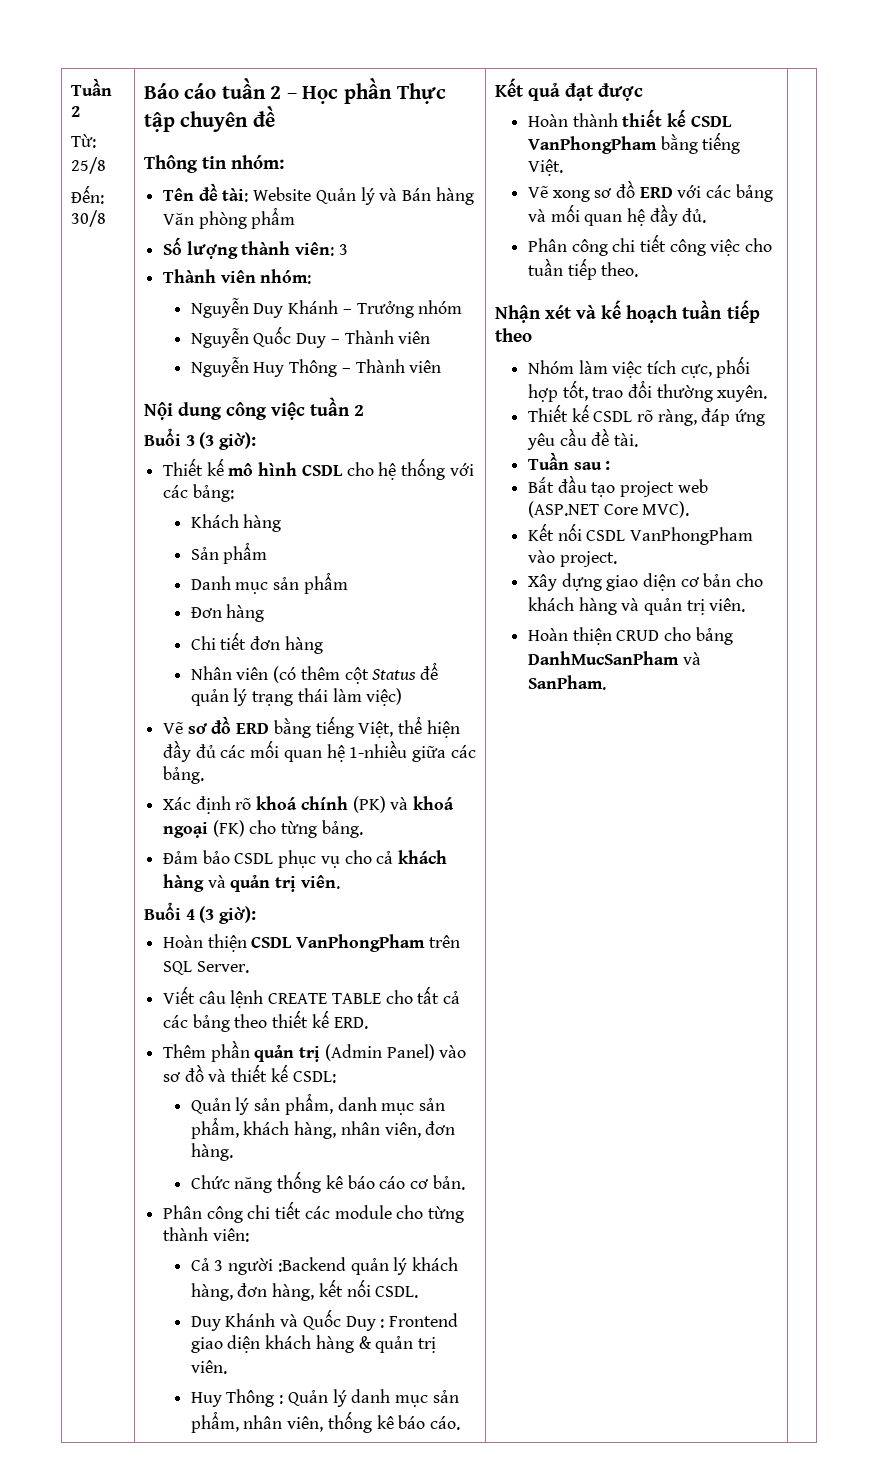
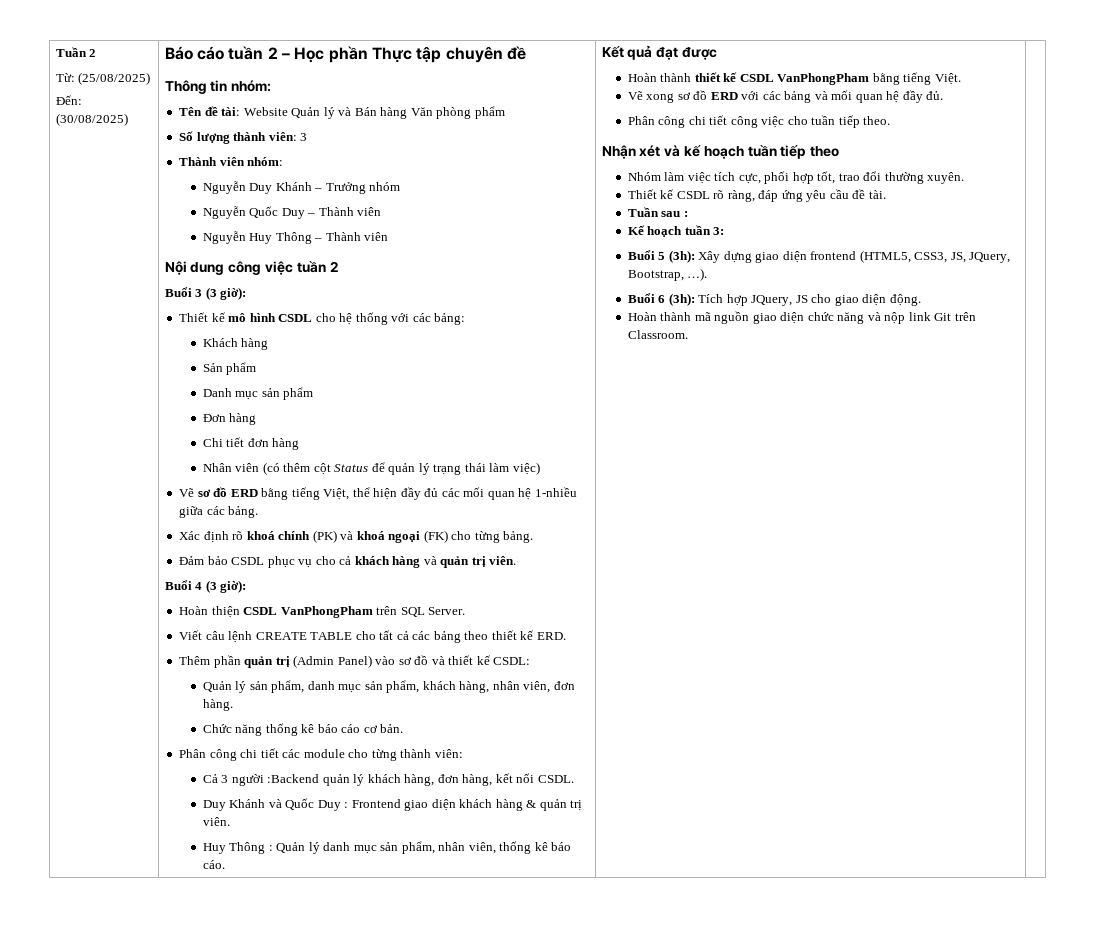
[70,157,106,174] 25/8 -> [78,72,151,85] (25/08/2025)
[70,210,106,227] 30/8 -> [55,113,128,126] (30/08/2025)
[527,475,708,497] [527,501,690,518] [527,523,754,545] [527,550,617,567] [527,573,764,591] [527,597,746,615] [527,627,733,645] [527,651,701,665] [527,675,606,690] Bắt đầu tạo project web (ASP.NET Core MVC). // Kết nối CSDL VanPhongPham vào project. // Xây dựng giao diện cơ bản cho khách hàng và quản trị viên. // Hoàn thiện CRUD cho bảng DanhMucSanPham và SanPham. -> [627,225,725,237] [627,250,1011,263] [627,268,708,281] [627,293,921,306] [627,311,976,324] [627,330,688,339] Kế hoạch tuần 3: // Buổi 5 (3h): Xây dựng giao diện frontend (HTML5, CSS3, JS, JQuery, Bootstrap, …). // Buổi 6 (3h): Tích hợp JQuery, JS cho giao diện động. // Hoàn thành mã nguồn giao diện chức năng và nộp link Git trên Classroom.

